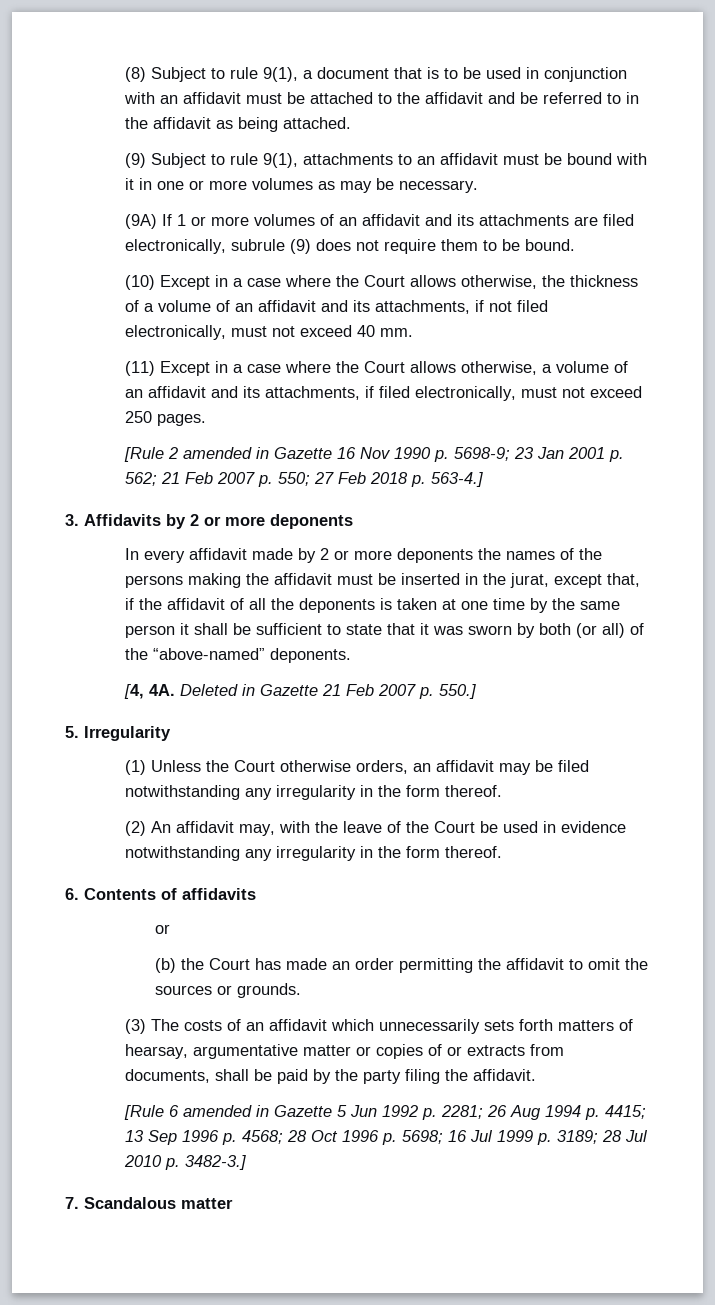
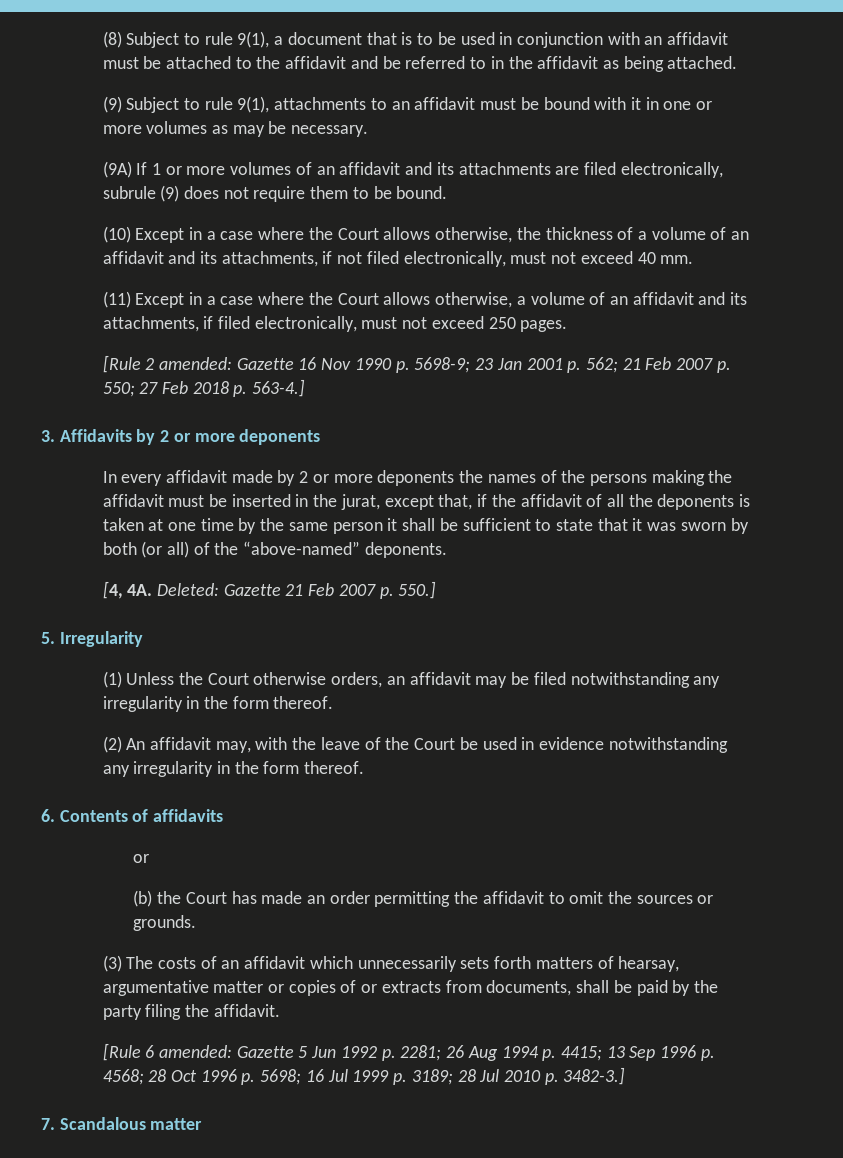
[183,447,270,459] amended in -> [158,357,232,370] amended:
[180,684,256,696] Deleted in -> [156,583,219,596] Deleted:
[183,1105,270,1117] amended in -> [158,1045,232,1058] amended:

